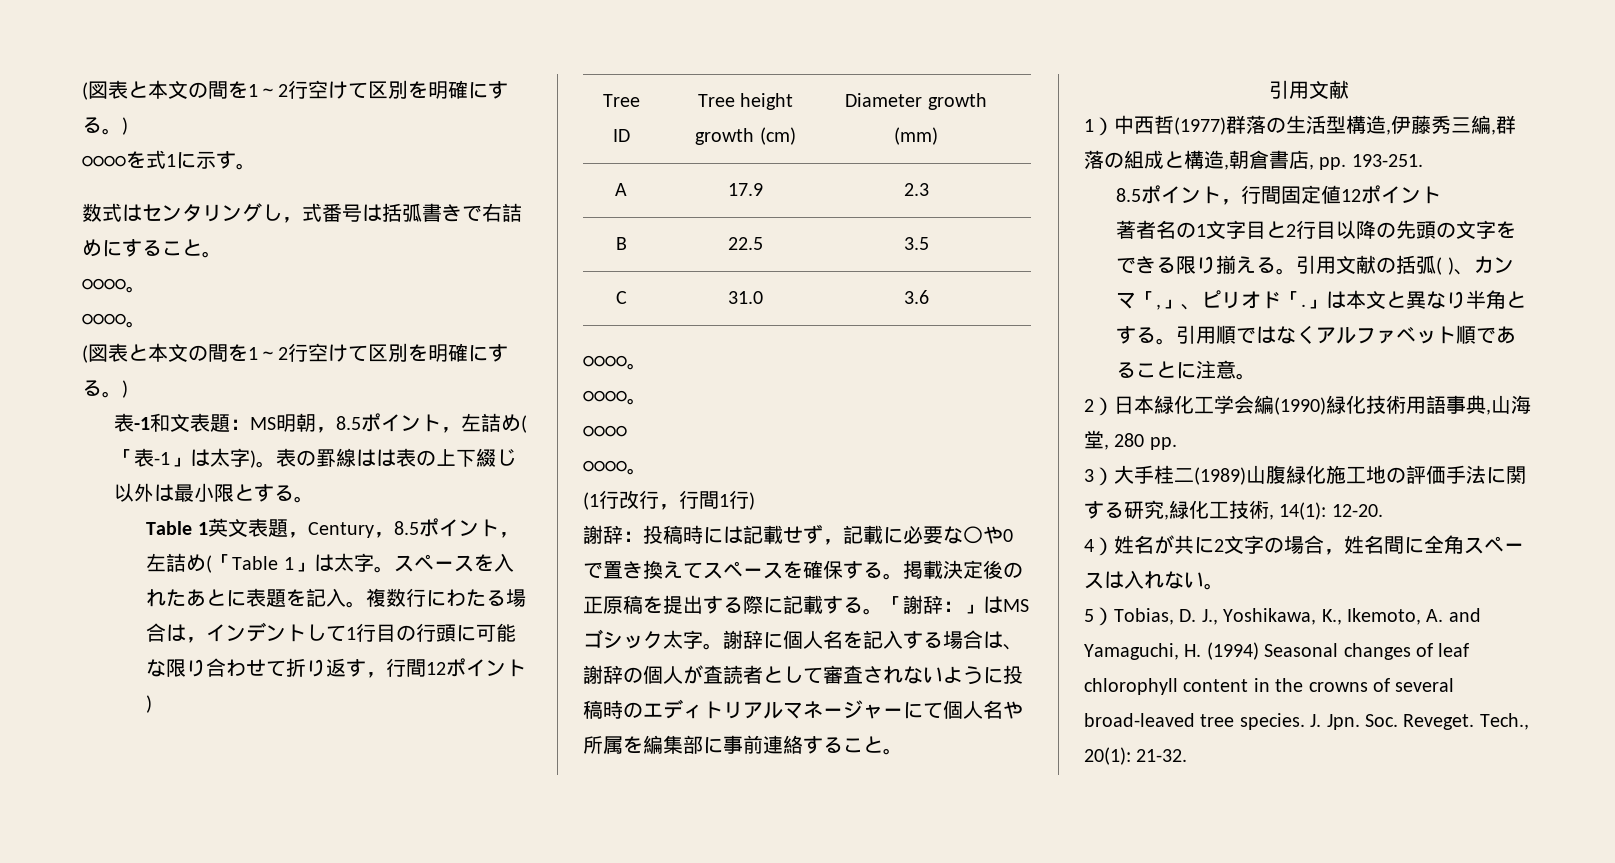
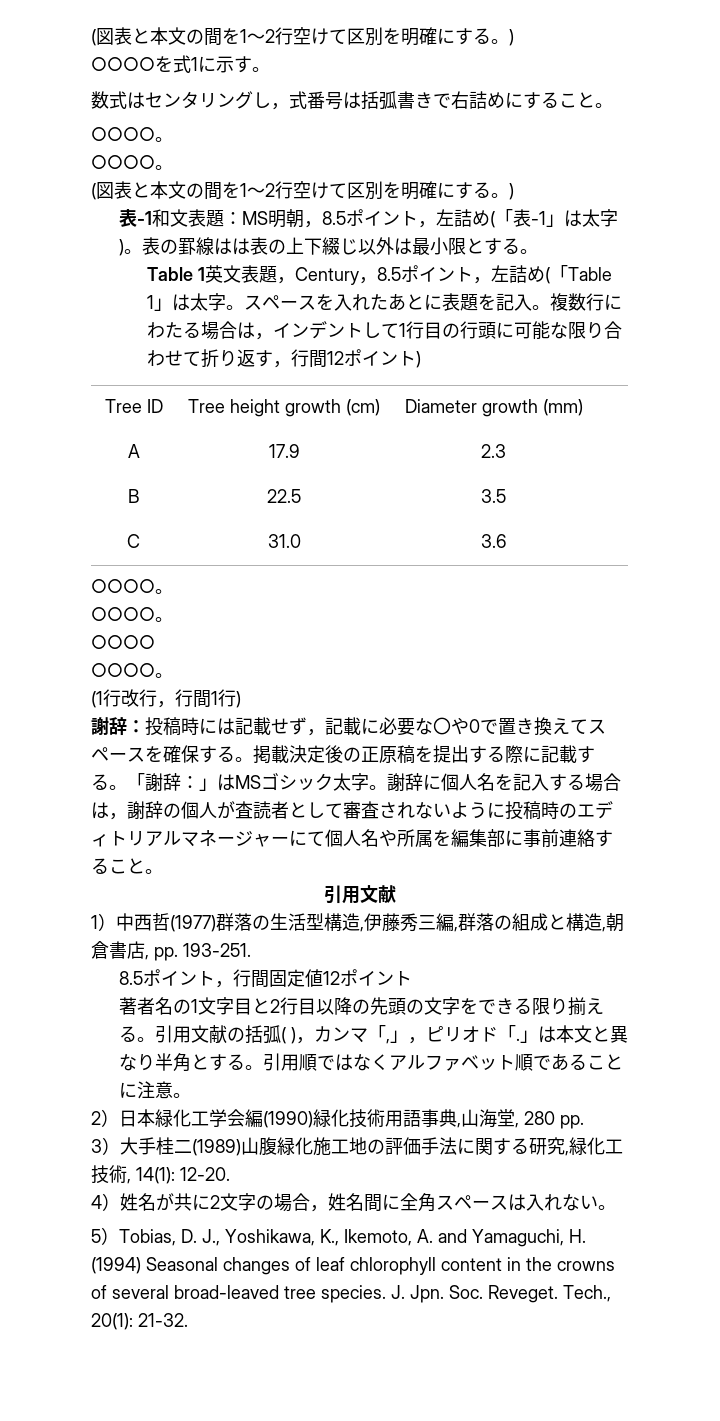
[1003,644,1023,650] 、 -> [109,813,127,820] ，
[1453,269,1474,275] 、 -> [295,1037,314,1044] ，
[1181,304,1202,310] 、 -> [407,1037,426,1044] ，

